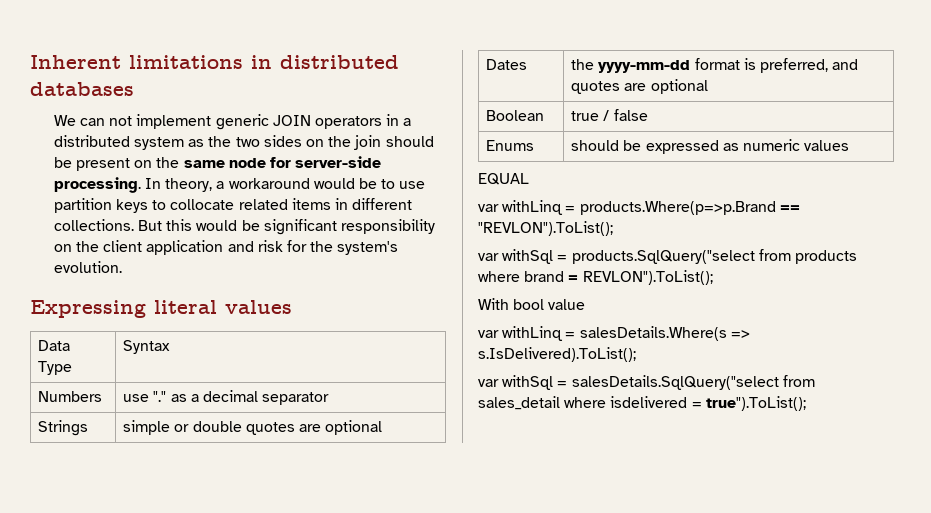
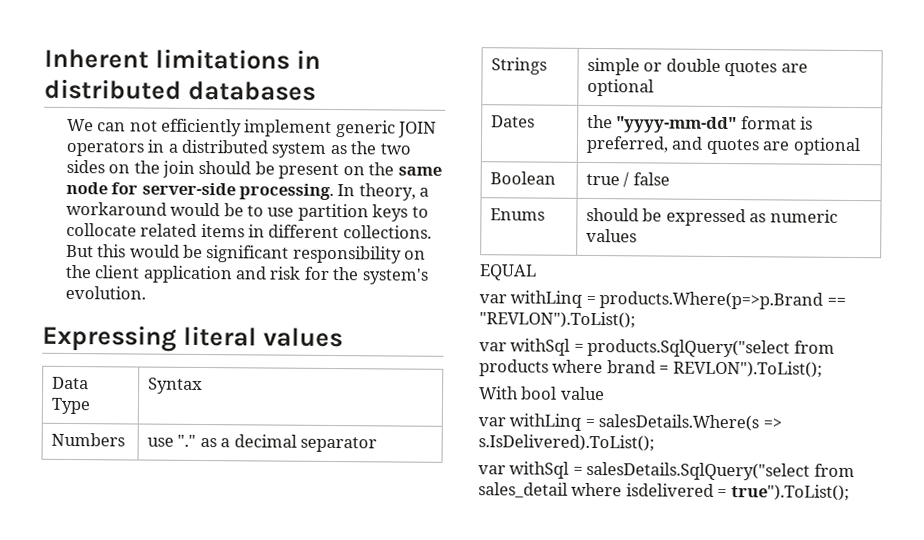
(133, 121) none -> [161,118,243,137] efficiently
[598,60,691,73] yyyy-mm-dd -> [616,116,738,134] "yyyy-mm-dd"

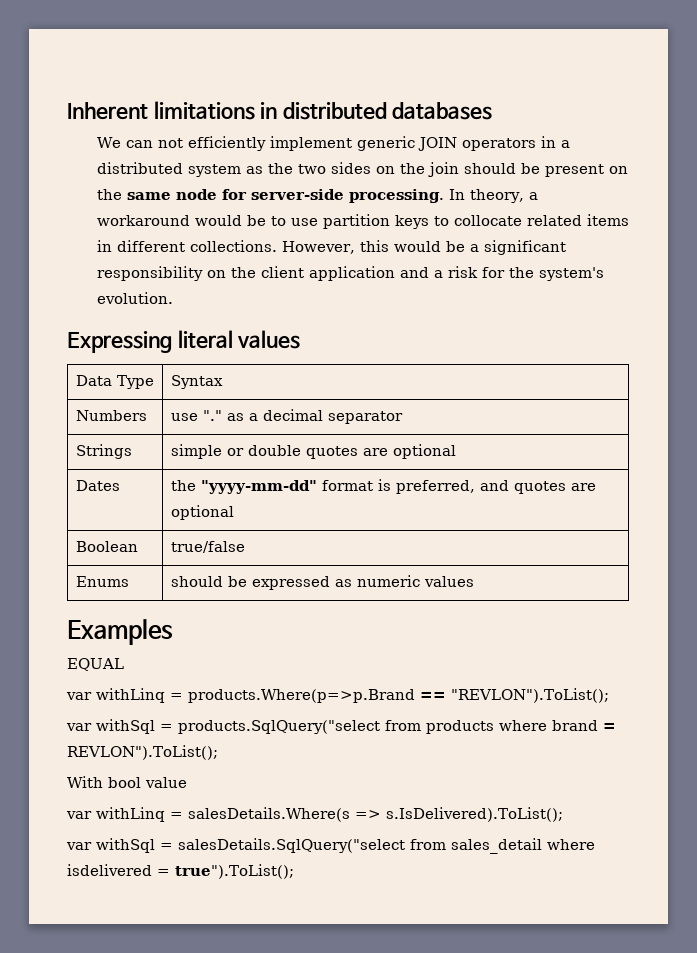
[65,244,94,258] But -> [281,241,355,254] However,
(204, 251) none -> [469,244,479,252] a
(268, 273) none -> [433,270,443,278] a
[585,172,670,188] true / false -> [170,541,245,553] true/false
(637, 235) none -> [67,619,173,645] // Examples

